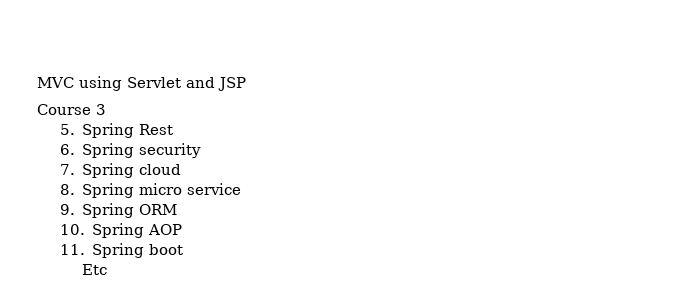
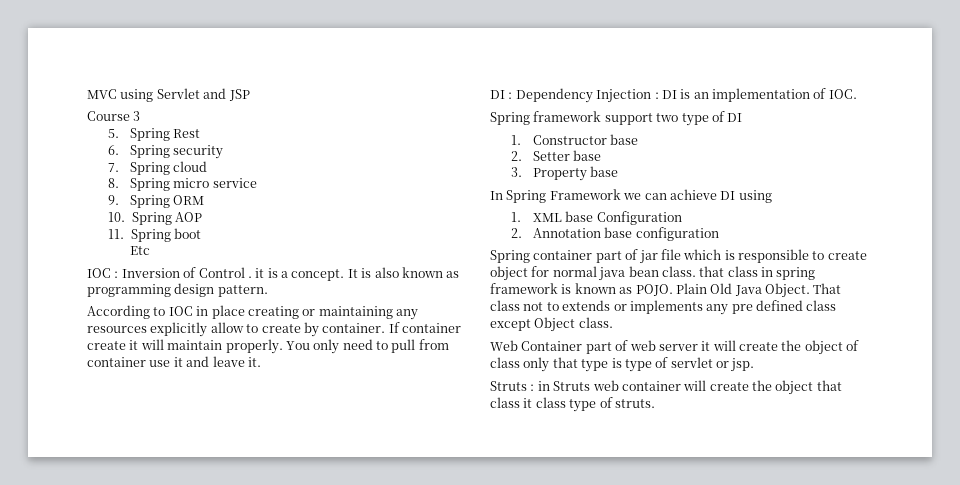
(108, 269) none -> [87,267,460,281] [87,283,268,297] [87,305,418,320] [87,322,461,337] [87,339,449,354] [87,356,261,367] [490,88,857,103] [490,111,743,126] [511,134,639,145] [511,150,602,161] [511,166,619,181] [490,189,772,203] [511,211,682,225] [511,227,719,241] [490,249,867,264] [490,266,816,281] [490,283,842,298] [490,300,837,315] [490,317,613,332] [490,340,860,355] [490,357,755,372] [490,380,842,395] [490,397,655,412] // IOC : Inversion of Control . it is a concept. It is also known as programming design pattern. // According to IOC in place creating or maintaining any resources explicitly allow to create by container. If container create it will maintain properly. You only need to pull from container use it and leave it. // DI : Dependency Injection : DI is an implementation of IOC. // Spring framework support two type of DI // 1. Constructor base // 2. Setter base // 3. Property base // In Spring Framework we can achieve DI using // 1. XML base Configuration // 2. Annotation base configuration // Spring container part of jar file which is responsible to create object for normal java bean class. that class in spring framework is known as POJO. Plain Old Java Object. That class not to extends or implements any pre defined class except Object class. // Web Container part of web server it will create the object of class only that type is type of servlet or jsp. // Struts : in Struts web container will create the object that class it class type of struts.

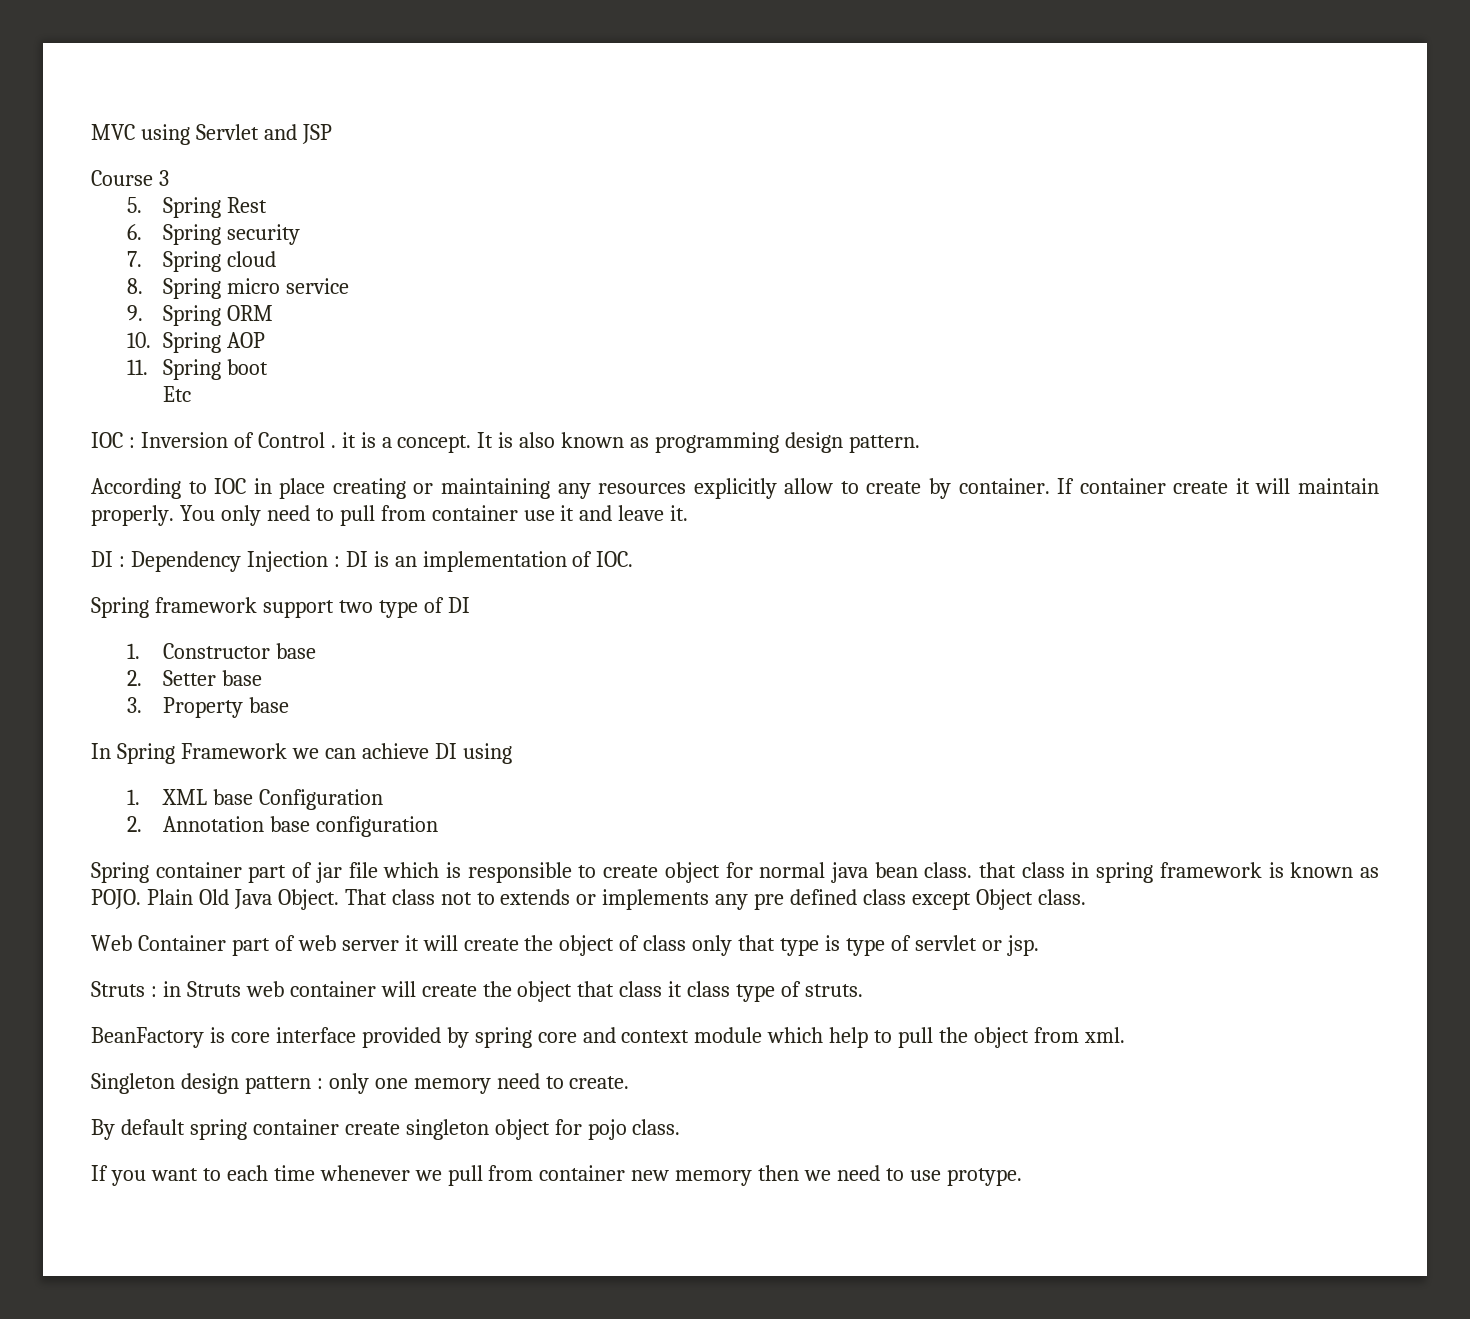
(655, 403) none -> [91,1027,1125,1048] [91,1073,630,1094] [91,1119,681,1140] [91,1165,1022,1186] // BeanFactory is core interface provided by spring core and context module which help to pull the object from xml. // Singleton design pattern : only one memory need to create. // By default spring container create singleton object for pojo class. // If you want to each time whenever we pull from container new memory then we need to use protype.

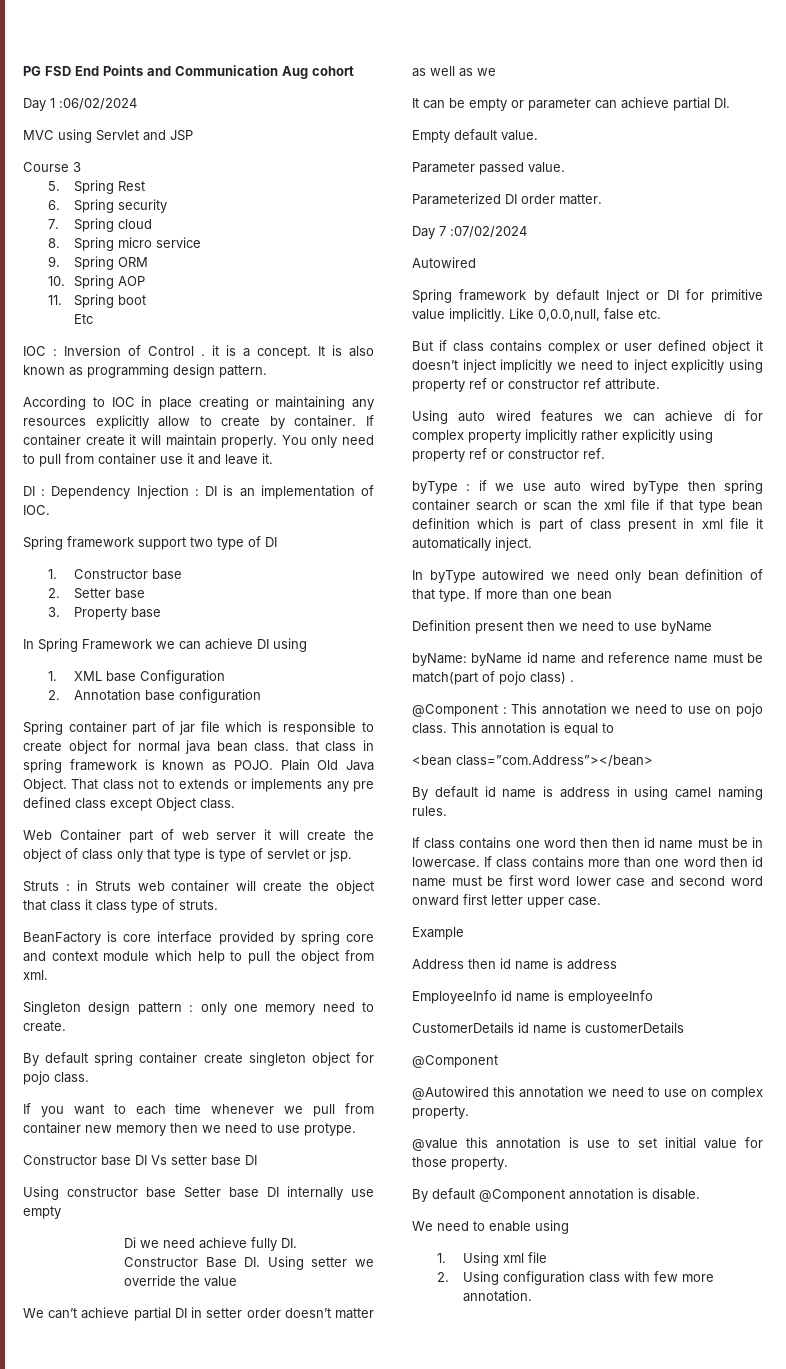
(91, 132) none -> [23,65,354,79] [23,98,137,111] PG FSD End Points and Communication Aug cohort // Day 1 :06/02/2024 //
(1022, 1177) none -> [23,1155,257,1166] [23,1186,374,1200] [23,1206,61,1219] [124,1237,298,1251] [124,1256,374,1270] [124,1275,238,1287] [23,1307,375,1321] [412,66,496,77] [412,97,730,111] [412,129,538,143] [412,162,565,175] [412,193,602,205] [412,226,527,239] [412,257,476,268] [412,289,763,303] [412,308,661,322] [412,340,763,354] [412,359,763,373] [412,378,660,392] [412,410,763,424] [412,429,713,443] [412,448,605,462] [412,480,763,494] [412,499,763,513] [412,518,763,532] [412,537,532,551] [412,569,763,583] [412,588,612,602] [412,620,712,634] [412,652,763,666] [412,671,574,685] [412,703,763,717] [412,722,614,736] [412,755,653,767] [412,786,763,800] [412,806,447,816] [412,837,763,849] [412,856,763,868] [412,875,763,887] [412,894,601,908] [412,927,464,940] [412,958,617,970] [412,990,653,1004] [412,1022,684,1034] [412,1055,498,1068] [412,1086,763,1100] [412,1106,469,1119] [412,1137,763,1151] [412,1157,508,1170] [412,1188,700,1202] [412,1220,569,1234] [437,1252,547,1266] [437,1271,714,1285] [462,1290,532,1302] // Constructor base DI Vs setter base DI // Using constructor base Setter base DI internally use empty // Di we need achieve fully DI. Constructor Base DI. Using setter we override the value // We can’t achieve partial DI in setter order doesn’t matter as well as we // It can be empty or parameter can achieve partial DI. // Empty default value. // Parameter passed value. // Parameterized DI order matter. // Day 7 :07/02/2024 // Autowired // Spring framework by default Inject or DI for primitive value implicitly. Like 0,0.0,null, false etc. // But if class contains complex or user defined object it doesn’t inject implicitly we need to inject explicitly using property ref or constructor ref attribute. // Using auto wired features we can achieve di for complex property implicitly rather explicitly using property ref or constructor ref. // byType : if we use auto wired byType then spring container search or scan the xml file if that type bean definition which is part of class present in xml file it automatically inject. // In byType autowired we need only bean definition of that type. If more than one bean // Definition present then we need to use byName // byName: byName id name and reference name must be match(part of pojo class) . // @Component : This annotation we need to use on pojo class. This annotation is equal to // <bean class=”com.Address”></bean> // By default id name is address in using camel naming rules. // If class contains one word then then id name must be in lowercase. If class contains more than one word then id name must be first word lower case and second word onward first letter upper case. // Example // Address then id name is address // EmployeeInfo id name is employeeInfo // CustomerDetails id name is customerDetails // @Component // @Autowired this annotation we need to use on complex property. // @value this annotation is use to set initial value for those property. // By default @Component annotation is disable. // We need to enable using // 1. Using xml file // 2. Using configuration class with few more annotation.

